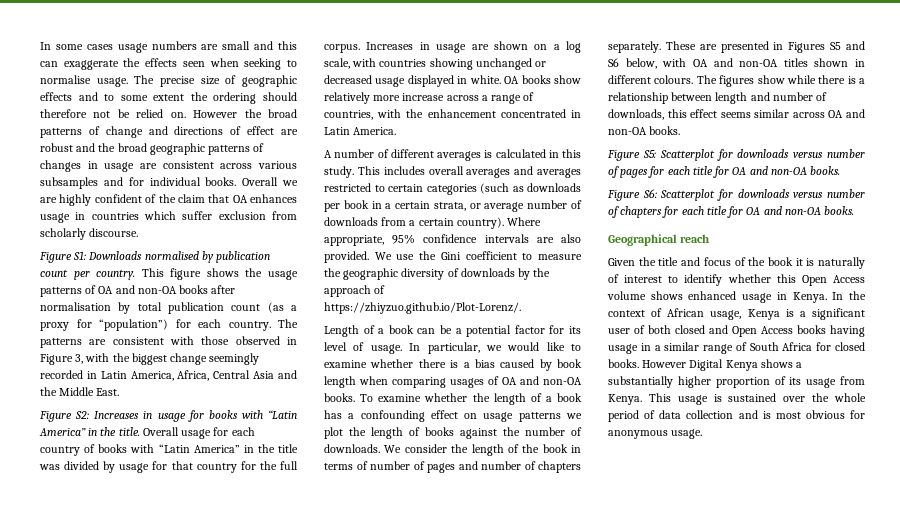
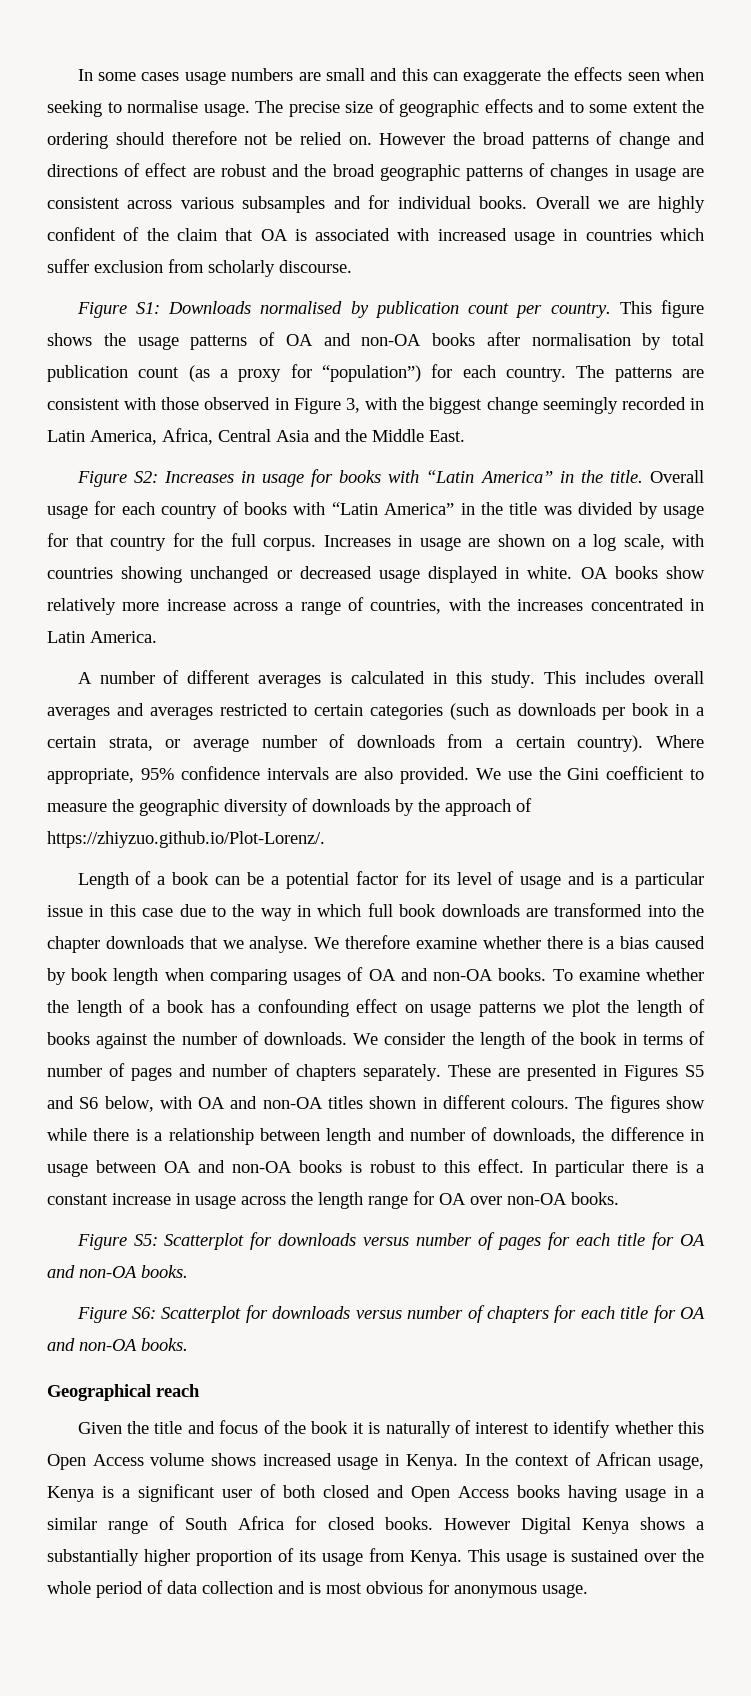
[250,194,297,203] enhances -> [294,228,507,241] is associated with increased
[427,109,496,118] enhancement -> [517,599,584,611] increases
[370,342,581,354] usage. In particular, we would like to -> [520,872,704,889] [47,903,704,921] [47,935,411,953] usage and is a particular issue in this case due to the way in which full book downloads are transformed into the chapter downloads that we analyse. We therefore
[667,109,865,118] this effect seems similar across OA and -> [582,1127,704,1141] [47,1159,704,1177] [47,1191,502,1209] the difference in usage between OA and non-OA books is robust to this effect. In particular there is a constant increase in usage across the length range for OA over
[688,291,737,300] enhanced -> [262,1453,332,1466] increased

